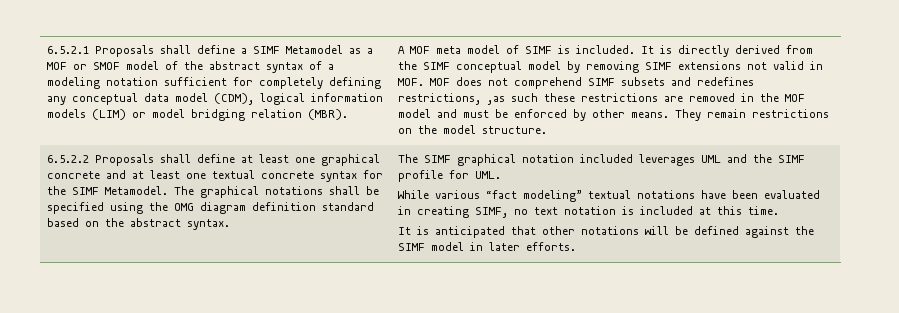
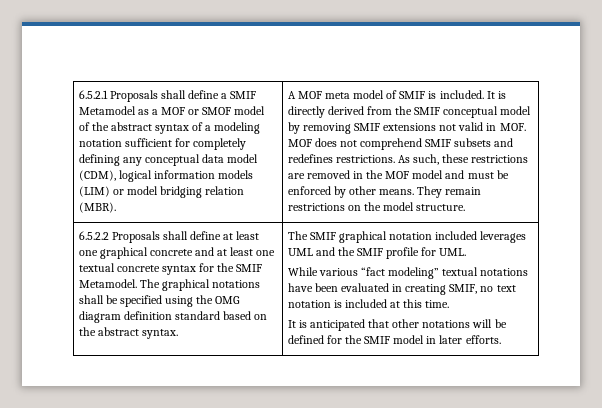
[253,46,281,54] SIMF -> [230,91,257,99] SMIF
[525,46,553,54] SIMF -> [399,91,426,99] SMIF
[423,62,451,70] SIMF -> [414,107,441,115] SMIF
[645,62,673,70] SIMF -> [354,123,381,131] SMIF
[588,78,616,86] SIMF -> [425,139,452,147] SMIF
[398,93,539,105] restrictions, ,as such -> [335,154,440,165] restrictions. As such,
[72,187,100,195] SIMF -> [236,264,263,272] SMIF
[424,155,452,163] SIMF -> [309,232,336,240] SMIF
[778,155,806,163] SIMF -> [357,248,384,256] SMIF
[475,207,509,218] SIMF, -> [449,284,478,294] SMIF,
[745,226,815,238] [398,243,426,251] against the SIMF -> [326,335,391,344] for the SMIF

